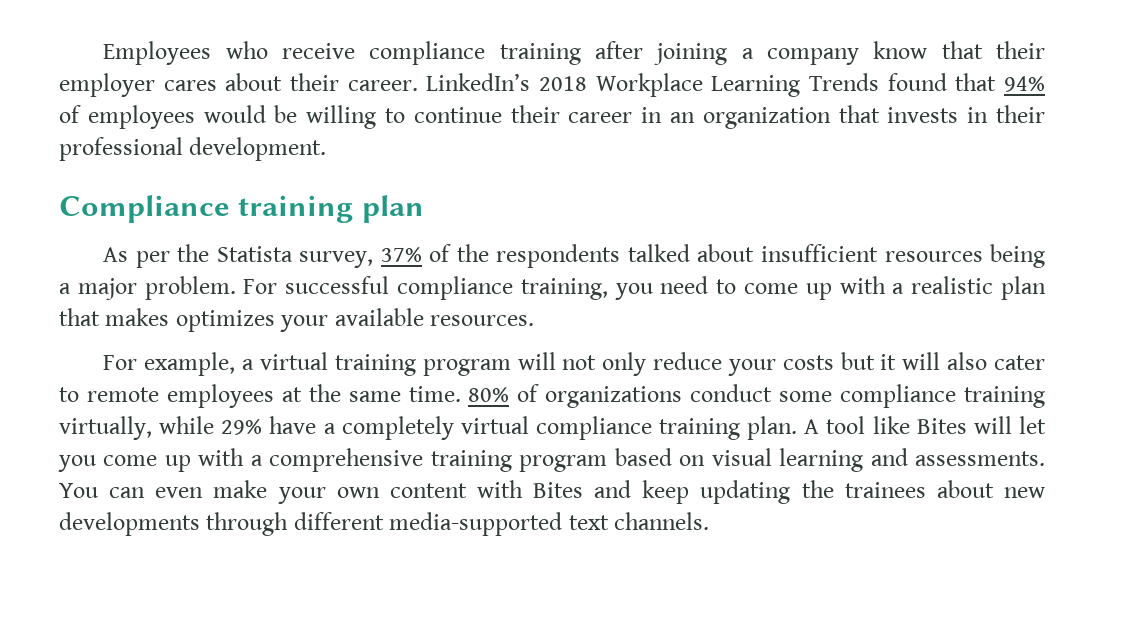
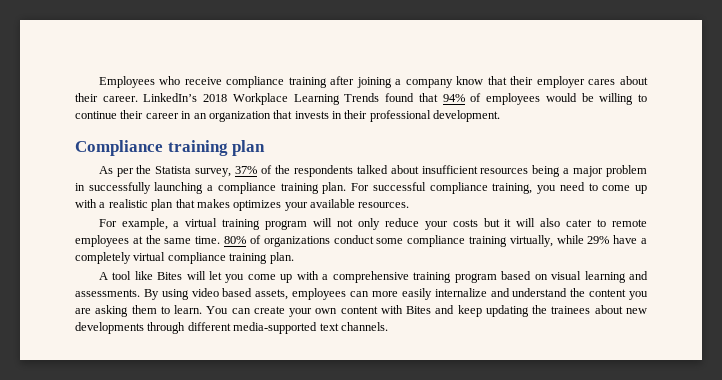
[144,276,236,300] problem. -> [606,165,647,177] [75,182,347,194] problem in successfully launching a compliance training plan.
(798, 428) none -> (294, 258) //
[59,480,268,498] You can even make -> [143,288,648,300] [75,305,285,317] By using video based assets, employees can more easily internalize and understand the content you are asking them to learn. You can create

